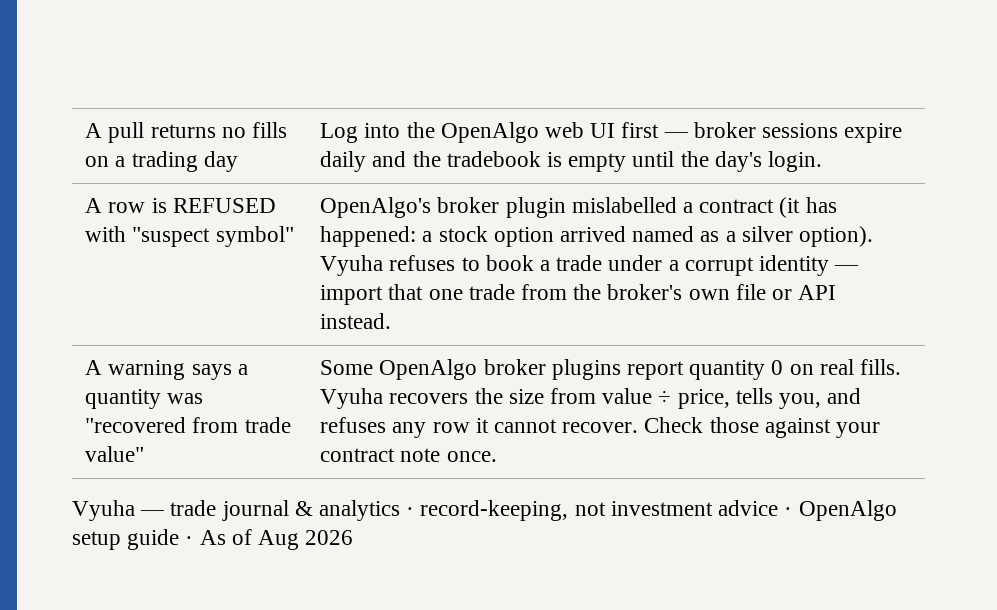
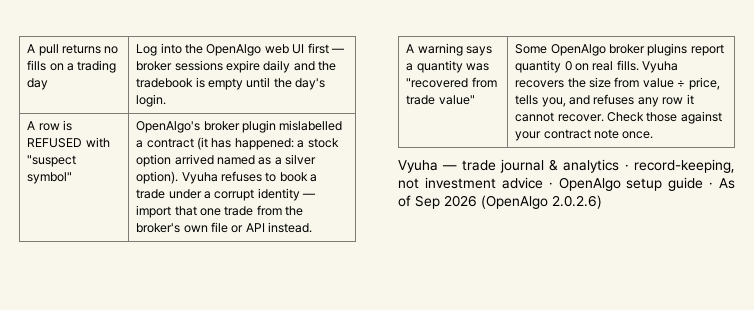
[258,530,354,550] Aug 2026 -> [415,195,602,209] Sep 2026 (OpenAlgo 2.0.2.6)

